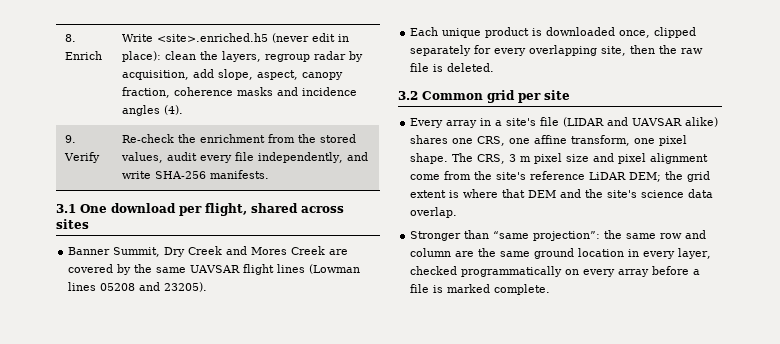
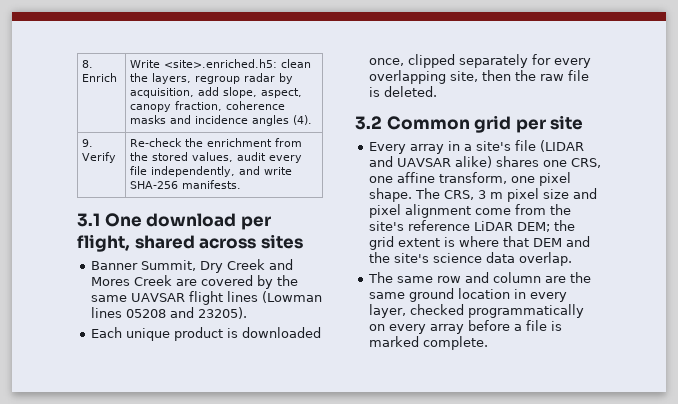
[156,33,349,43] [121,51,161,62] <site>.enriched.h5 (never edit in place): -> [164,59,278,68] <site>.enriched.h5:
[410,230,623,241] Stronger than “same projection”: the -> [367,272,393,283] The

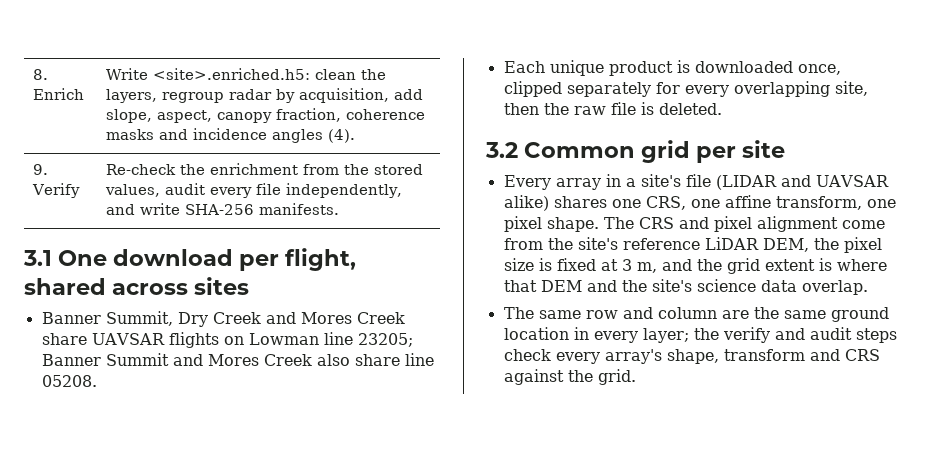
[175,275,298,289] [90,291,322,305] [90,307,247,319] are covered by the same UAVSAR flight lines (Lowman lines 05208 and 23205). -> [41,332,413,348] [41,353,434,366] [41,375,97,387] share UAVSAR flights on Lowman line 23205; Banner Summit and Mores Creek also share line 05208.
[443,188,569,202] CRS, 3 m pixel size -> [638,217,674,229] CRS
[516,222,550,232] DEM; -> [762,237,882,253] [503,258,692,273] DEM, the pixel size is fixed at 3 m, and
[368,304,584,318] [368,320,562,334] [368,336,488,350] layer, checked programmatically on every array before a file is marked complete. -> [642,327,897,343] [503,349,880,364] [503,369,636,385] layer; the verify and audit steps check every array's shape, transform and CRS against the grid.

